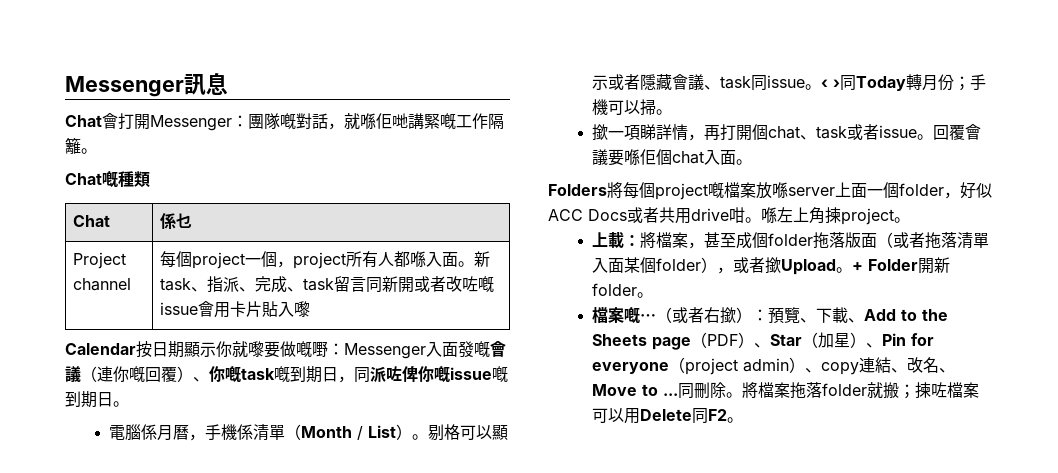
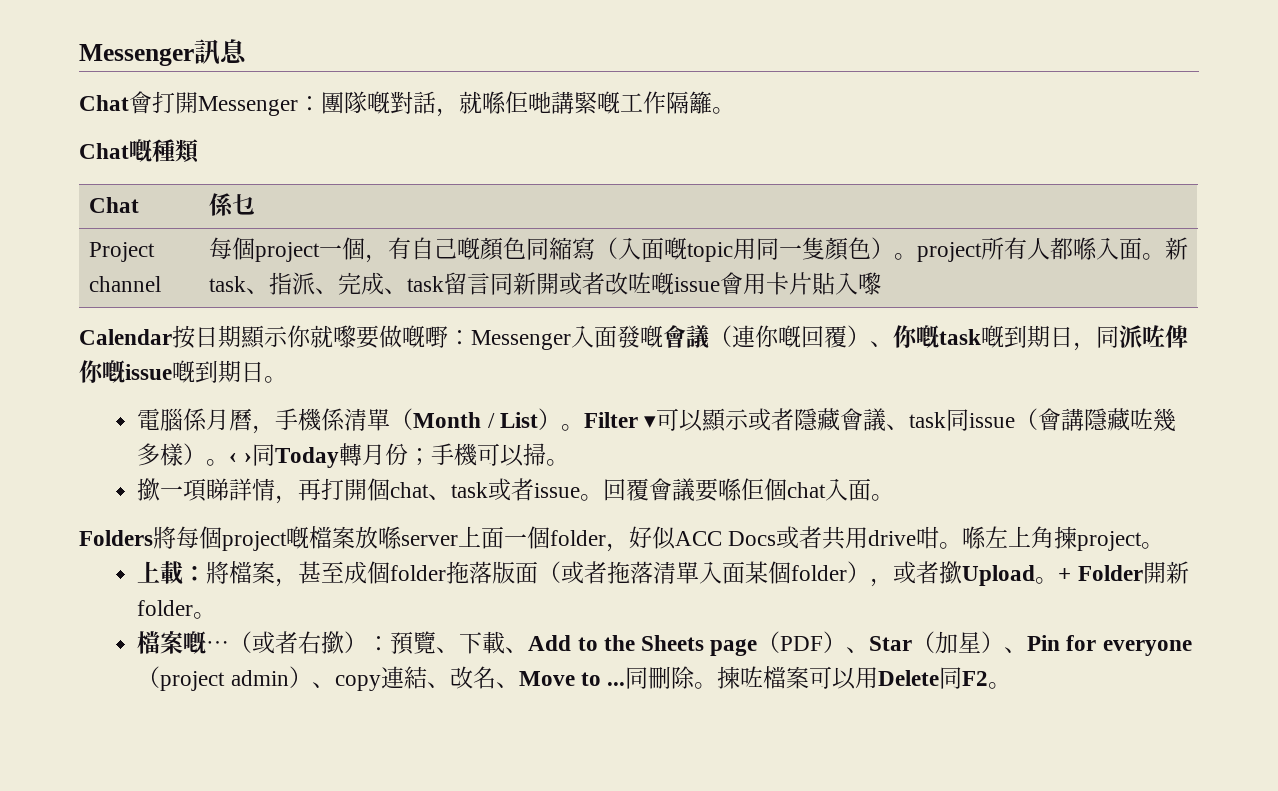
(294, 264) none -> [387,237,917,262] 有自己嘅顏色同縮寫（入面嘅topic用同一隻顏色）。
[428,424,461,441] 剔格 -> [583,412,657,428] Filter ▾
(806, 81) none -> [1015,408,1177,432] [137,443,207,466] （會講隱藏咗幾多樣）
[742,382,916,399] 將檔案拖落folder就搬； -> (718, 685) none

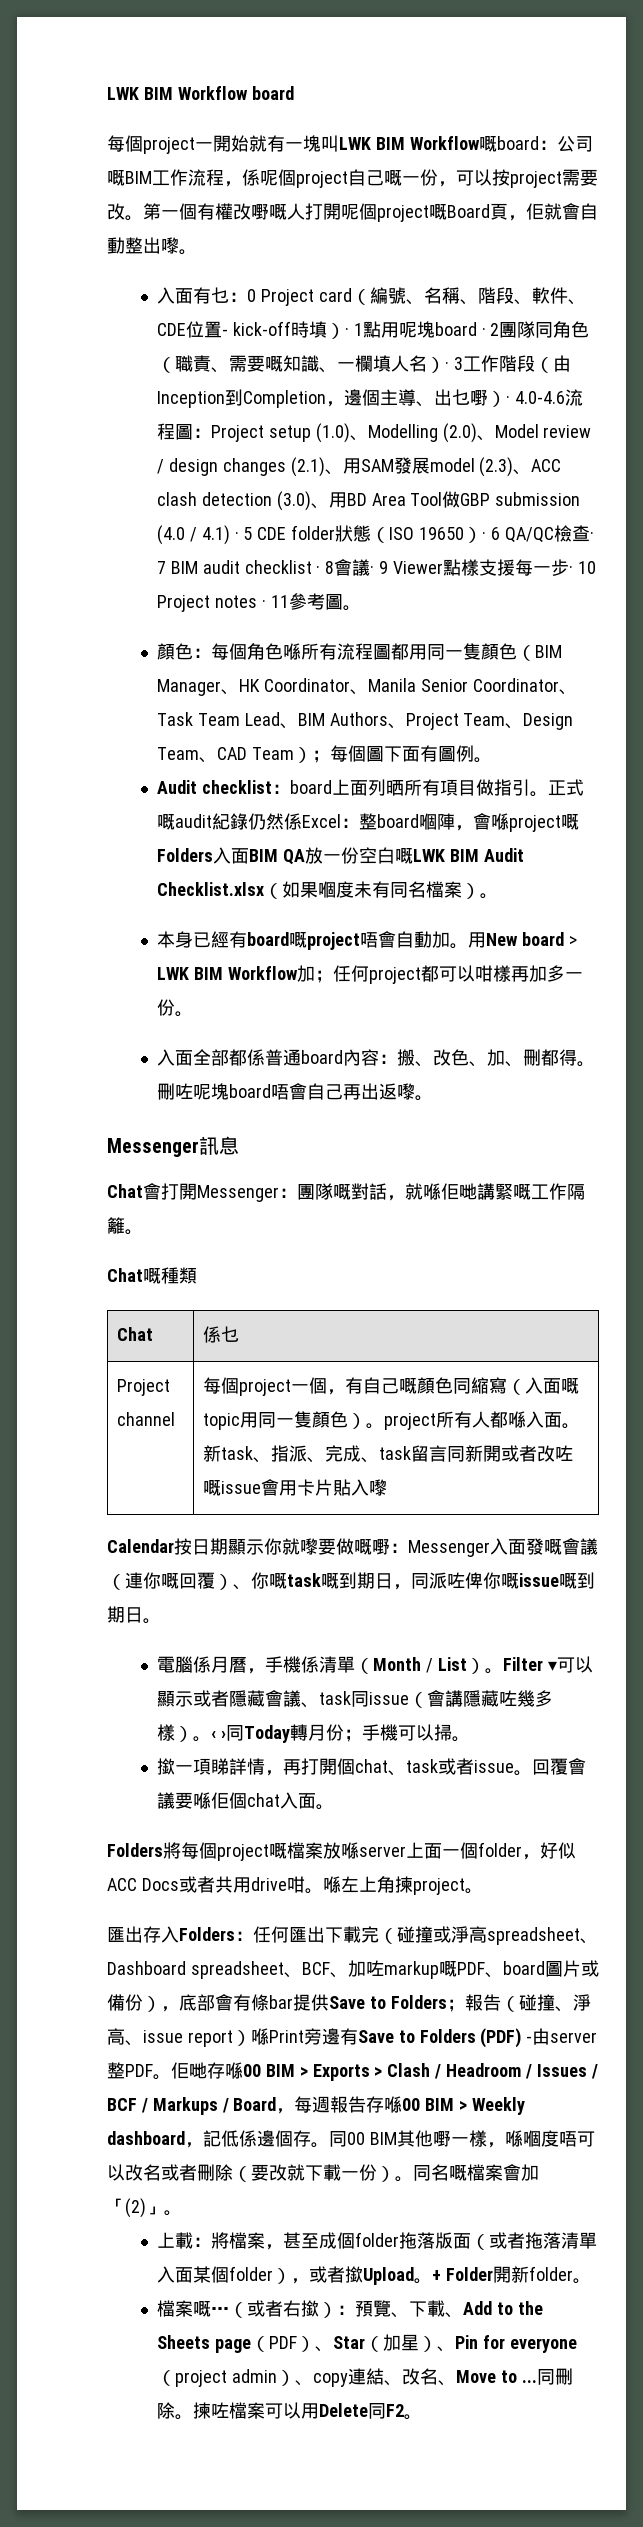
(79, 55) none -> [107,86,294,100] [107,135,593,154] [107,169,598,188] [107,203,598,222] [107,237,197,255] [156,287,586,306] [156,321,590,339] [156,355,571,373] [156,389,583,408] [156,423,592,443] [156,457,562,477] [156,491,581,511] [156,525,594,545] [156,559,596,576] [156,593,361,612] [156,643,562,661] [156,678,577,696] [156,712,574,730] [156,745,492,763] [156,779,584,797] [156,813,579,832] [156,847,524,865] [156,881,498,899] [156,931,577,950] [156,965,583,984] [156,999,193,1017] [156,1049,595,1067] [156,1083,433,1101] LWK BIM Workflow board // 每個project一開始就有一塊叫LWK BIM Workflow嘅board：公司嘅BIM工作流程，係呢個project自己嘅一份，可以按project需要改。第一個有權改嘢嘅人打開呢個project嘅Board頁，佢就會自動整出嚟。 // 入面有乜：0 Project card（編號、名稱、階段、軟件、CDE位置- kick-off時填）· 1點用呢塊board · 2團隊同角色（職責、需要嘅知識、一欄填人名）· 3工作階段（由Inception到Completion，邊個主導、出乜嘢）· 4.0-4.6流程圖：Project setup (1.0)、Modelling (2.0)、Model review / design changes (2.1)、用SAM發展model (2.3)、ACC clash detection (3.0)、用BD Area Tool做GBP submission (4.0 / 4.1) · 5 CDE folder狀態（ISO 19650）· 6 QA/QC檢查· 7 BIM audit checklist · 8會議· 9 Viewer點樣支援每一步· 10 Project notes · 11參考圖。 // 顏色：每個角色喺所有流程圖都用同一隻顏色（BIM Manager、HK Coordinator、Manila Senior Coordinator、Task Team Lead、BIM Authors、Project Team、Design Team、CAD Team）；每個圖下面有圖例。 // Audit checklist：board上面列晒所有項目做指引。正式嘅audit紀錄仍然係Excel：整board嗰陣，會喺project嘅Folders入面BIM QA放一份空白嘅LWK BIM Audit Checklist.xlsx（如果嗰度未有同名檔案）。 // 本身已經有board嘅project唔會自動加。用New board > LWK BIM Workflow加；任何project都可以咁樣再加多一份。 // 入面全部都係普通board內容：搬、改色、加、刪都得。刪咗呢塊board唔會自己再出返嚟。 //
(1165, 545) none -> [107,1926,598,1945] [107,1960,599,1979] [107,1994,591,2012] [107,2028,598,2048] [107,2062,598,2081] [107,2096,526,2115] [107,2130,595,2148] [107,2164,539,2182] [107,2198,182,2218] // 匯出存入Folders：任何匯出下載完（碰撞或淨高spreadsheet、Dashboard spreadsheet、BCF、加咗markup嘅PDF、board圖片或備份），底部會有條bar提供Save to Folders；報告（碰撞、淨高、issue report）喺Print旁邊有Save to Folders (PDF) -由server整PDF。佢哋存喺00 BIM > Exports > Clash / Headroom / Issues / BCF / Markups / Board，每週報告存喺00 BIM > Weekly dashboard，記低係邊個存。同00 BIM其他嘢一樣，喺嗰度唔可以改名或者刪除（要改就下載一份）。同名嘅檔案會加「(2)」。

